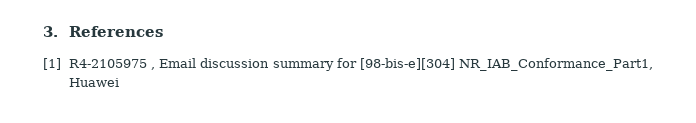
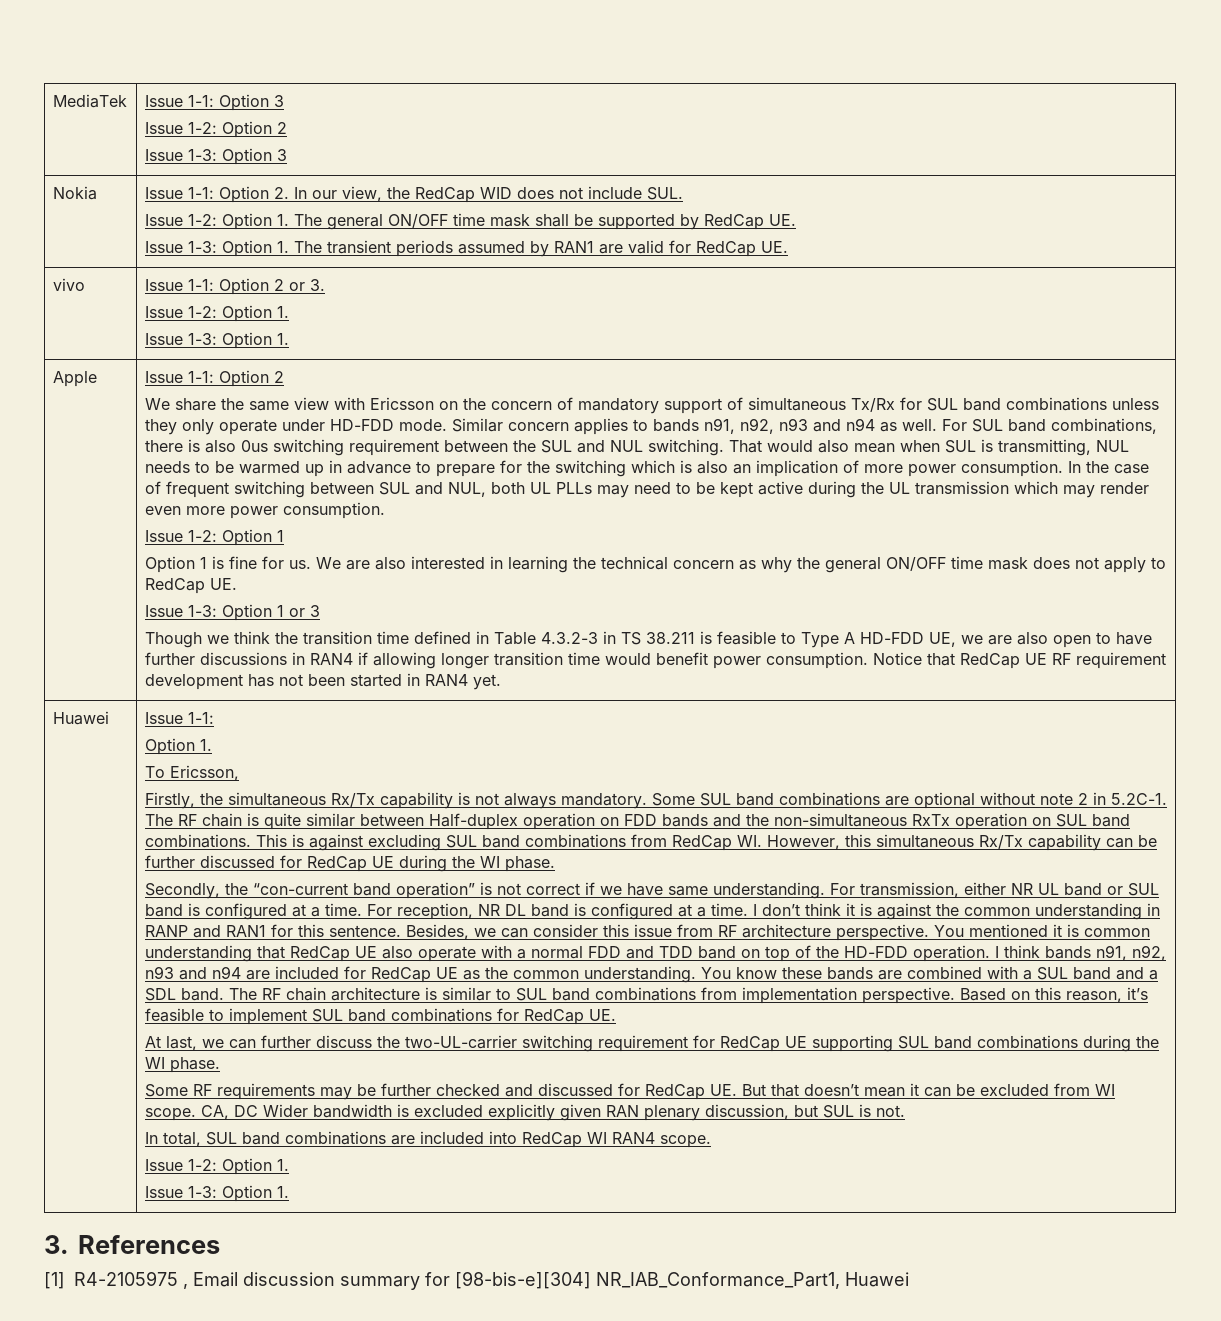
(43, 31) none -> [52,94,127,108] [144,94,284,111] [144,121,287,138] [144,148,287,165] [52,186,97,200] [144,186,683,203] [144,213,796,230] [144,240,788,257] [52,278,85,291] [144,278,325,295] [144,305,289,322] [144,332,289,349] [52,371,97,387] [144,370,284,387] [144,397,1159,414] [144,418,1157,435] [144,439,1129,456] [144,460,1149,477] [144,481,1149,498] [144,502,385,519] [144,529,284,546] [144,556,1166,573] [144,578,237,594] [144,604,320,621] [144,631,1152,648] [144,652,1166,669] [144,673,501,690] [52,711,109,725] [144,712,214,724] [144,738,212,755] [144,765,239,781] [144,792,1167,809] [144,813,1130,830] [144,834,1157,851] [144,855,555,872] [144,882,1159,899] [144,903,1160,920] [144,924,1150,941] [144,945,1166,962] [144,966,1158,983] [144,987,1148,1004] [144,1008,616,1025] [144,1035,1159,1052] [144,1057,220,1073] [144,1083,1115,1100] [144,1104,905,1121] [144,1131,711,1148] [144,1158,289,1175] [144,1185,289,1202] MediaTek | Issue 1-1: Option 3 // Issue 1-2: Option 2 // Issue 1-3: Option 3 // Nokia | Issue 1-1: Option 2. In our view, the RedCap WID does not include SUL. // Issue 1-2: Option 1. The general ON/OFF time mask shall be supported by RedCap UE. // Issue 1-3: Option 1. The transient periods assumed by RAN1 are valid for RedCap UE. // vivo | Issue 1-1: Option 2 or 3. // Issue 1-2: Option 1. // Issue 1-3: Option 1. // Apple | Issue 1-1: Option 2 // We share the same view with Ericsson on the concern of mandatory support of simultaneous Tx/Rx for SUL band combinations unless they only operate under HD-FDD mode. Similar concern applies to bands n91, n92, n93 and n94 as well. For SUL band combinations, there is also 0us switching requirement between the SUL and NUL switching. That would also mean when SUL is transmitting, NUL needs to be warmed up in advance to prepare for the switching which is also an implication of more power consumption. In the case of frequent switching between SUL and NUL, both UL PLLs may need to be kept active during the UL transmission which may render even more power consumption. // Issue 1-2: Option 1 // Option 1 is fine for us. We are also interested in learning the technical concern as why the general ON/OFF time mask does not apply to RedCap UE. // Issue 1-3: Option 1 or 3 // Though we think the transition time defined in Table 4.3.2-3 in TS 38.211 is feasible to Type A HD-FDD UE, we are also open to have further discussions in RAN4 if allowing longer transition time would benefit power consumption. Notice that RedCap UE RF requirement development has not been started in RAN4 yet. // Huawei | Issue 1-1: // Option 1. // To Ericsson, // Firstly, the simultaneous Rx/Tx capability is not always mandatory. Some SUL band combinations are optional without note 2 in 5.2C-1. The RF chain is quite similar between Half-duplex operation on FDD bands and the non-simultaneous RxTx operation on SUL band combinations. This is against excluding SUL band combinations from RedCap WI. However, this simultaneous Rx/Tx capability can be further discussed for RedCap UE during the WI phase. // Secondly, the “con-current band operation” is not correct if we have same understanding. For transmission, either NR UL band or SUL band is configured at a time. For reception, NR DL band is configured at a time. I don’t think it is against the common understanding in RANP and RAN1 for this sentence. Besides, we can consider this issue from RF architecture perspective. You mentioned it is common understanding that RedCap UE also operate with a normal FDD and TDD band on top of the HD-FDD operation. I think bands n91, n92, n93 and n94 are included for RedCap UE as the common understanding. You know these bands are combined with a SUL band and a SDL band. The RF chain architecture is similar to SUL band combinations from implementation perspective. Based on this reason, it’s feasible to implement SUL band combinations for RedCap UE. // At last, we can further discuss the two-UL-carrier switching requirement for RedCap UE supporting SUL band combinations during the WI phase. // Some RF requirements may be further checked and discussed for RedCap UE. But that doesn’t mean it can be excluded from WI scope. CA, DC Wider bandwidth is excluded explicitly given RAN plenary discussion, but SUL is not. // In total, SUL band combinations are included into RedCap WI RAN4 scope. // Issue 1-2: Option 1. // Issue 1-3: Option 1. //

